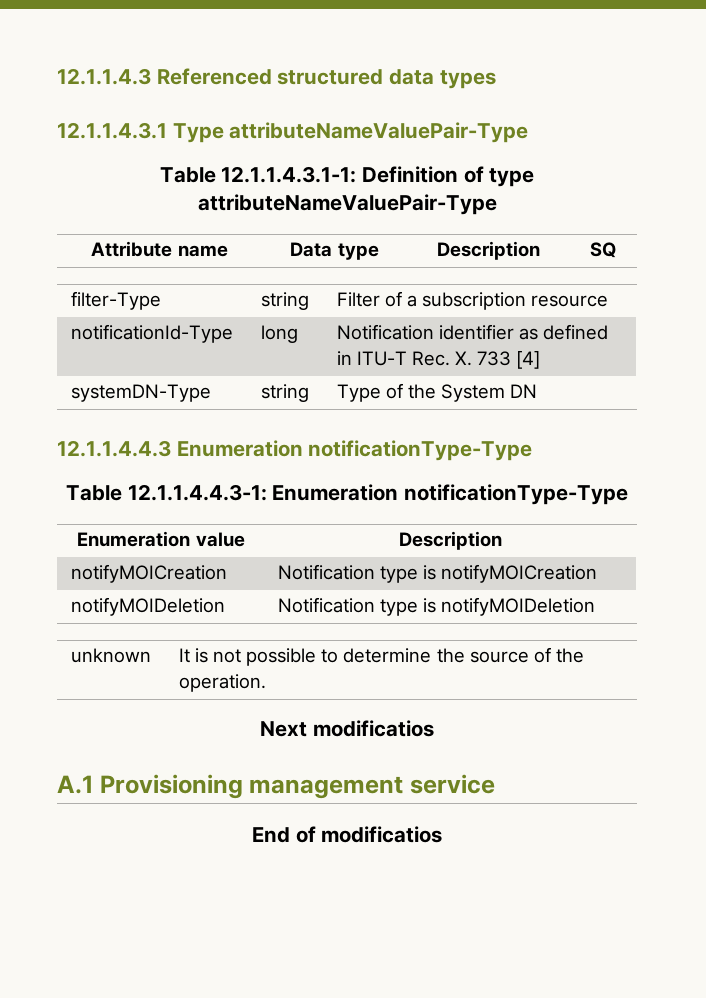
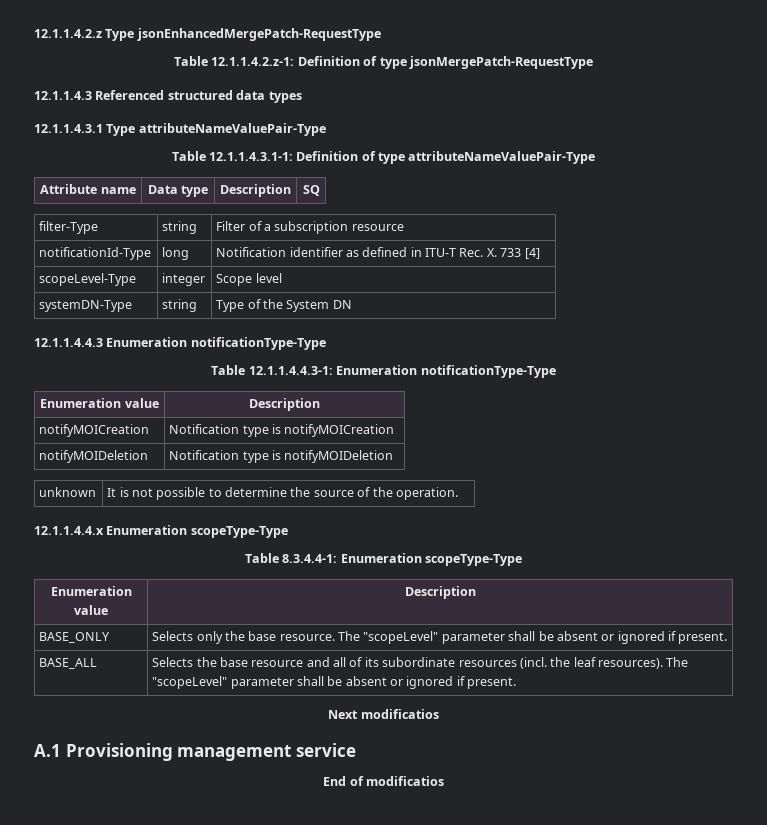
(57, 76) none -> [34,28,381,41] [174,56,593,69] 12.1.1.4.2.z Type jsonEnhancedMergePatch-RequestType // Table 12.1.1.4.2.z-1: Definition of type jsonMergePatch-RequestType //
(541, 360) none -> [39,273,137,286] [162,273,206,286] [216,273,282,286] // scopeLevel-Type | integer | Scope level
(266, 683) none -> [34,525,288,538] [244,553,523,566] [50,586,132,596] [74,605,108,615] [404,586,476,599] [39,632,111,643] [152,631,728,644] [39,658,98,669] [152,657,689,669] [152,676,517,689] // 12.1.1.4.4.x Enumeration scopeType-Type // Table 8.3.4.4-1: Enumeration scopeType-Type // Enumeration value | Description // BASE_ONLY | Selects only the base resource. The "scopeLevel" parameter shall be absent or ignored if present. // BASE_ALL | Selects the base resource and all of its subordinate resources (incl. the leaf resources). The "scopeLevel" parameter shall be absent or ignored if present.

